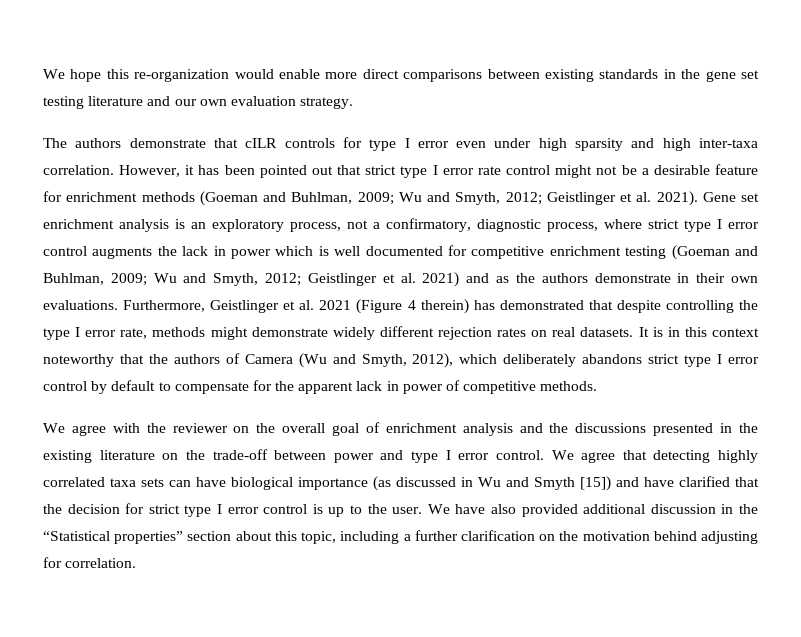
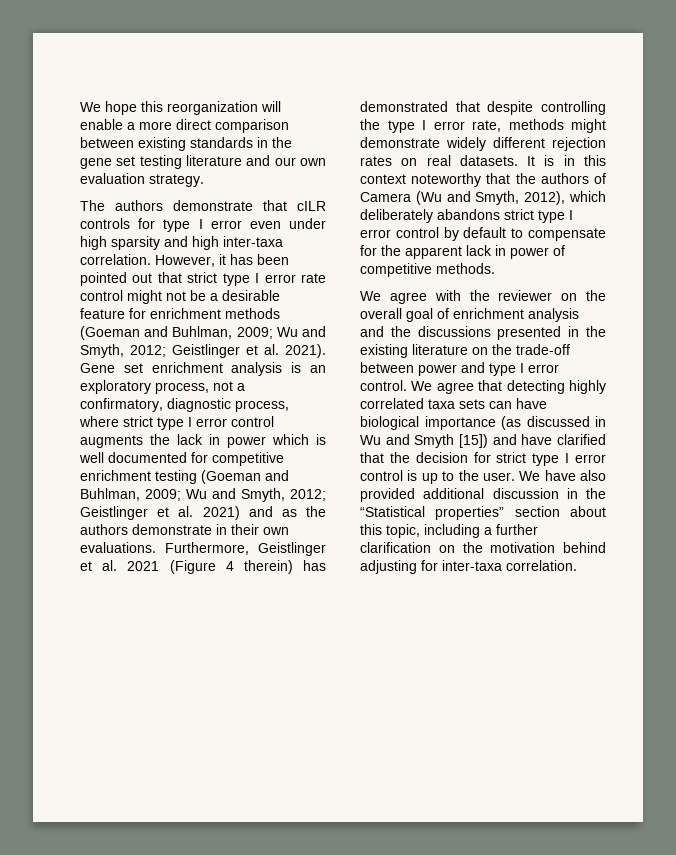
[134,69,320,82] re-organization would enable -> [167,101,281,115] [80,119,135,130] reorganization will enable a
[403,69,483,82] comparisons -> [215,119,289,133] comparison
(62, 562) none -> [442,560,502,571] inter-taxa

